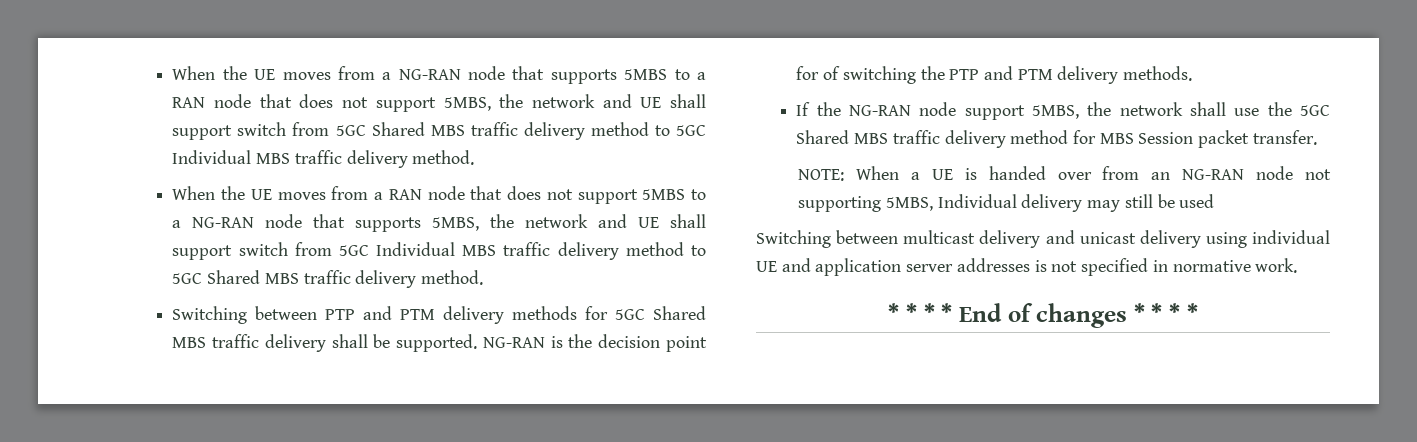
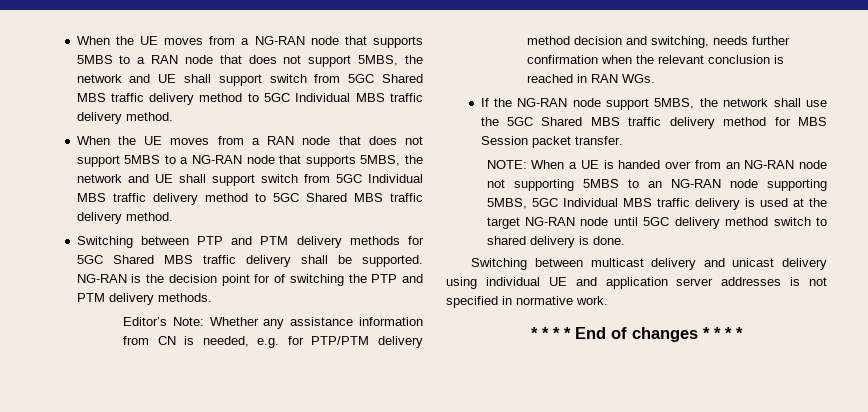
(1193, 73) none -> [123,317,424,329] [123,336,423,348] [527,36,791,48] [527,55,785,64] [527,74,656,83] // Editor’s Note: Whether any assistance information from CN is needed, e.g. for PTP/PTM delivery method decision and switching, needs further confirmation when the relevant conclusion is reached in RAN WGs.
[885,194,1215,212] 5MBS, Individual delivery may still be used -> [582,179,828,191] [486,198,827,210] [486,217,827,229] [486,236,625,248] 5MBS to an NG-RAN node supporting 5MBS, 5GC Individual MBS traffic delivery is used at the target NG-RAN node until 5GC delivery method switch to shared delivery is done.

